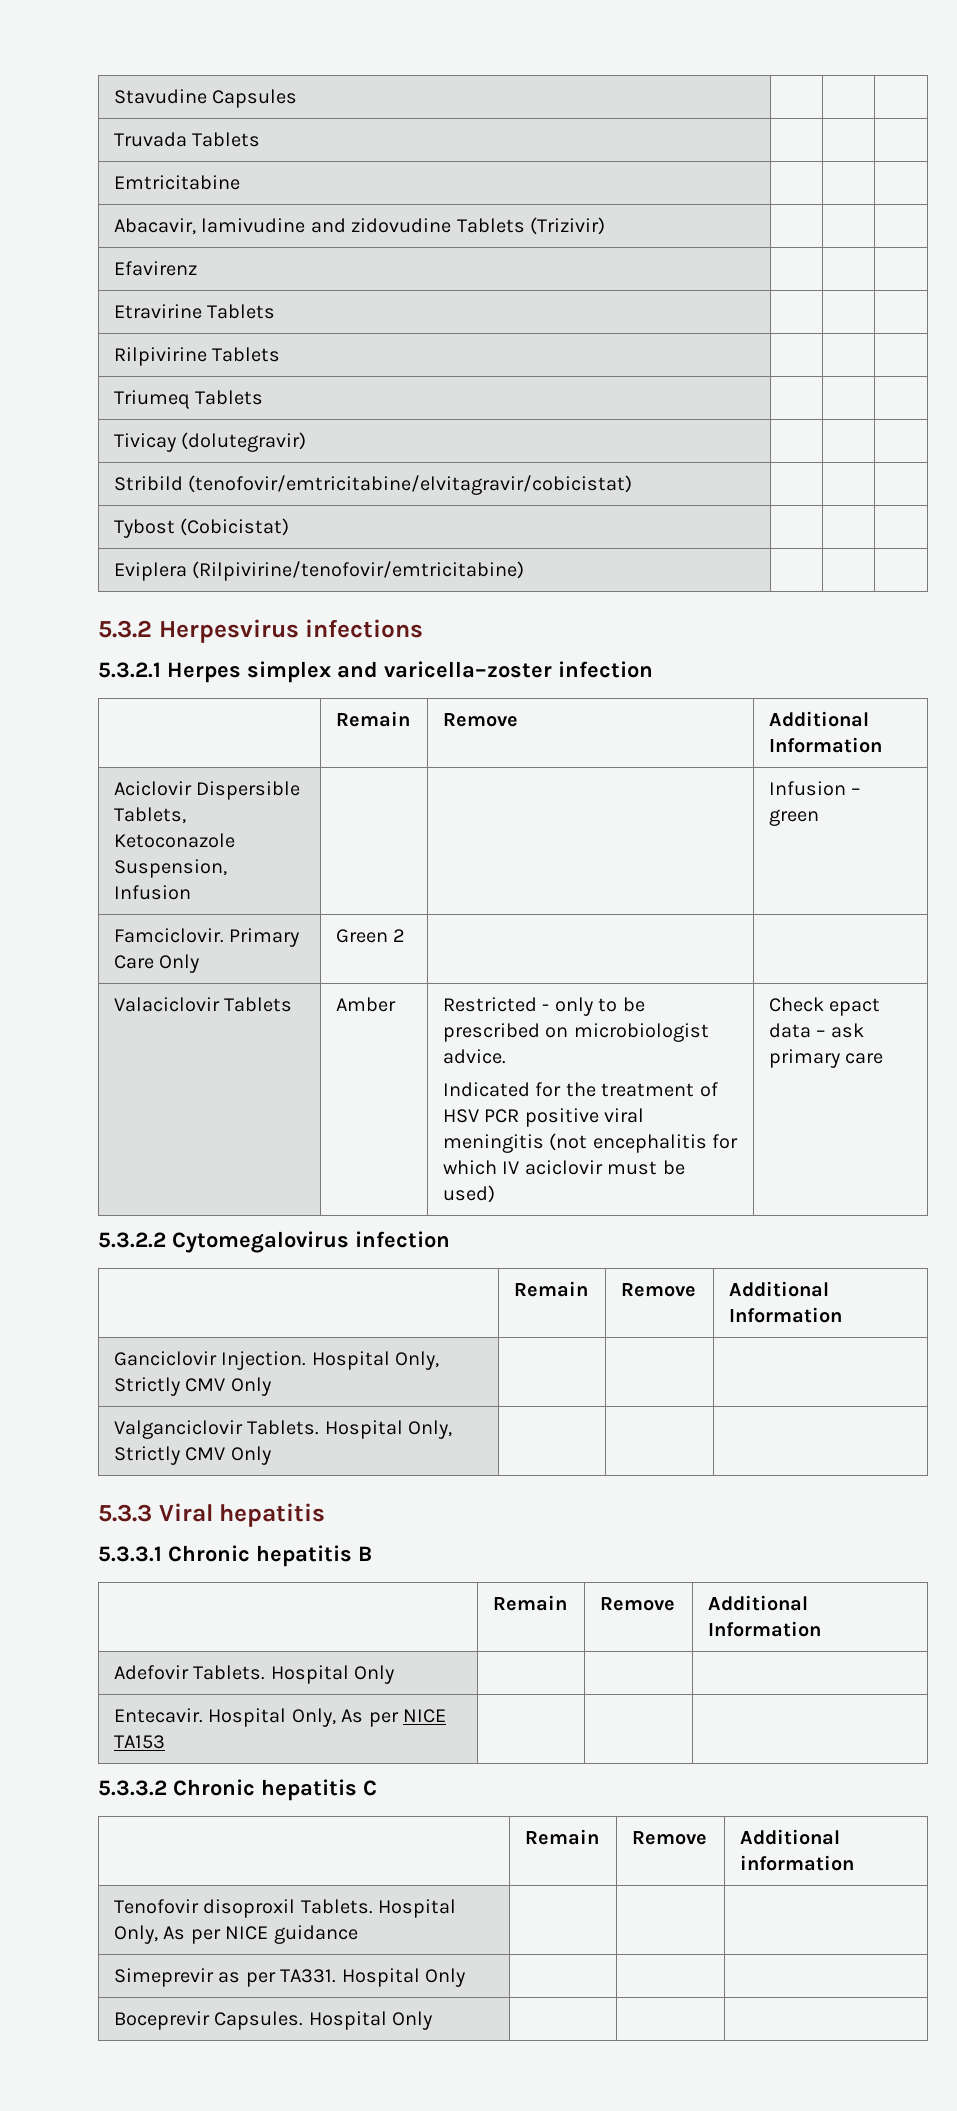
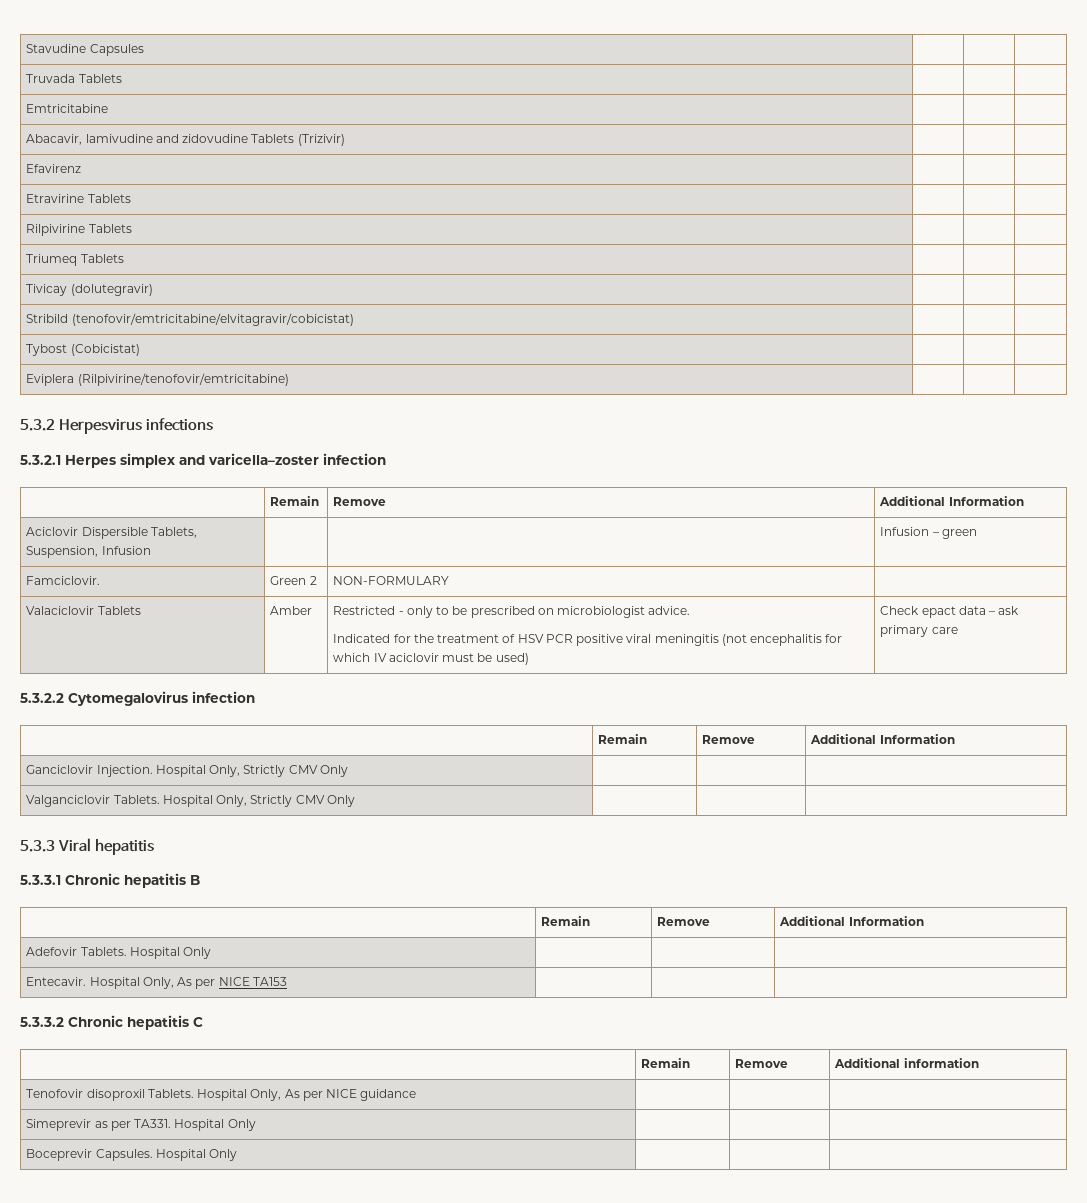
[114,833,236,848] Ketoconazole -> (197, 532) none
[229,928,300,947] [114,954,200,973] Primary Care Only -> (101, 580) none
(406, 935) none -> [333,576,450,585] NON-FORMULARY

